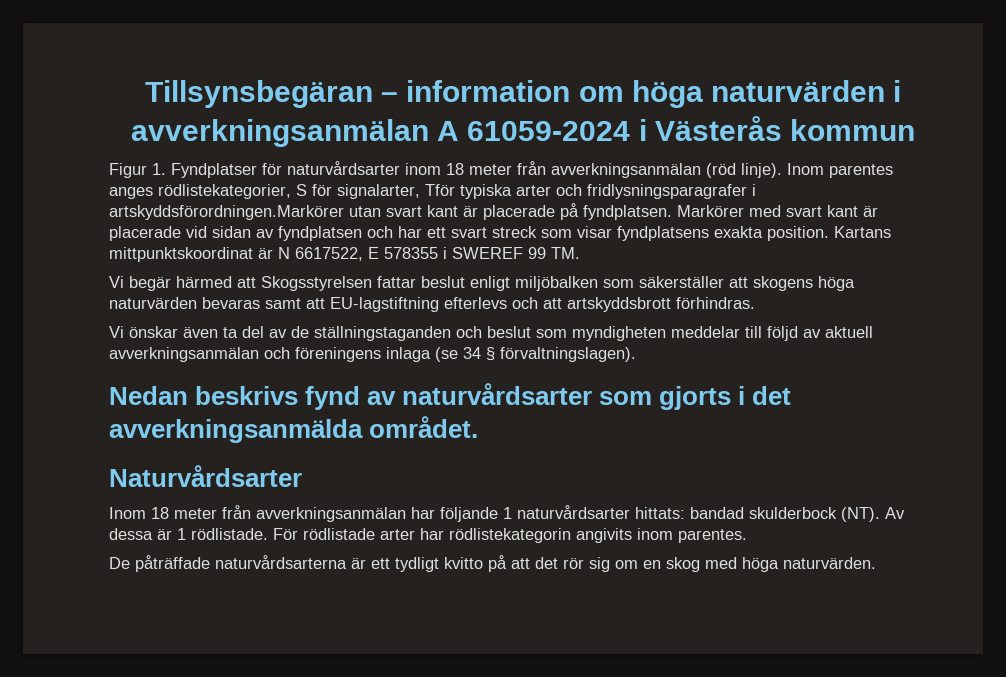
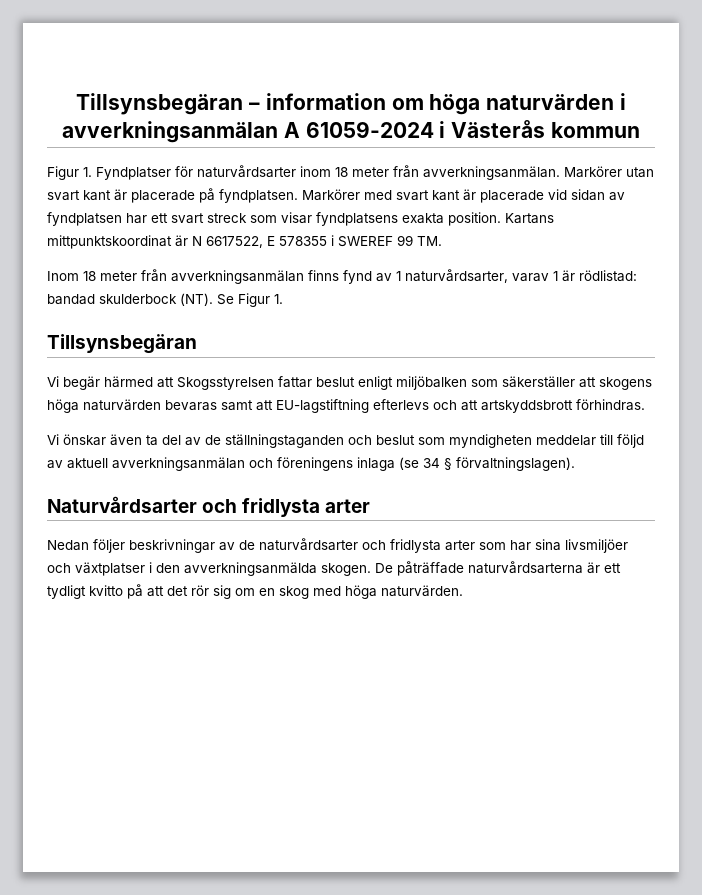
[551,163,893,178] [109,184,756,199] [109,205,344,220] avverkningsanmälan (röd linje). Inom parentes anges rödlistekategorier, S för signalarter, Tför typiska arter och fridlysningsparagrafer i artskyddsförordningen.Markörer -> [423,166,622,180] avverkningsanmälan. Markörer
[367,226,393,238] och -> (122, 219) none
(580, 253) none -> [47,269,637,284] [47,293,283,307] [47,334,197,354] // Inom 18 meter från avverkningsanmälan finns fynd av 1 naturvårdsarter, varav 1 är rödlistad: bandad skulderbock (NT). Se Figur 1. // Tillsynsbegäran
[109,383,792,410] [109,416,479,443] [109,465,302,487] [109,505,905,522] [109,528,747,543] Nedan beskrivs fynd av naturvårdsarter som gjorts i det avverkningsanmälda området. // Naturvårdsarter // Inom 18 meter från avverkningsanmälan har följande 1 naturvårdsarter hittats: bandad skulderbock (NT). Av dessa är 1 rödlistade. För rödlistade arter har rödlistekategorin angivits inom parentes. // -> [47,496,371,517] [47,538,628,553] [47,562,371,576] Naturvårdsarter och fridlysta arter // Nedan följer beskrivningar av de naturvårdsarter och fridlysta arter som har sina livsmiljöer och växtplatser i den avverkningsanmälda skogen.

